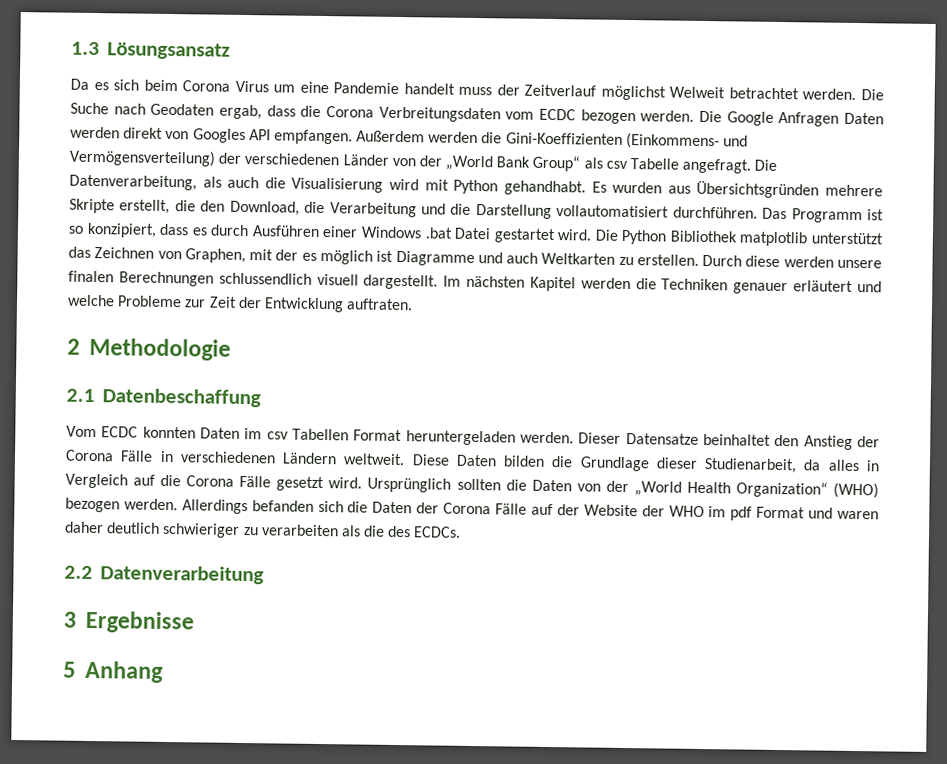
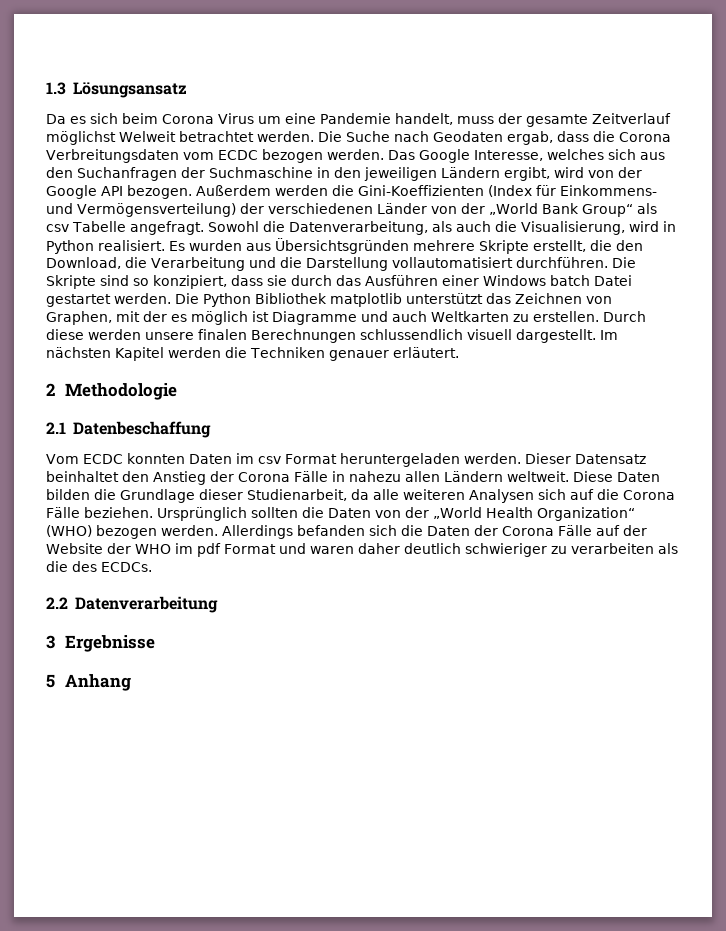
[403,83,455,95] handelt -> [395,113,453,125] handelt,
(520, 90) none -> [526,114,588,127] gesamte
[699,110,884,127] [70,126,353,145] Die Google Anfragen Daten werden direkt von Googles API empfangen. -> [387,149,665,163] [46,167,642,181] [46,185,192,199] Das Google Interesse, welches sich aus den Suchanfragen der Suchmaschine in den jeweiligen Ländern ergibt, wird von der Google API bezogen.
[625,132,720,150] (Einkommens- -> [488,185,657,197] (Index für Einkommens-
[754,159,778,171] Die -> [207,221,285,232] Sowohl die
[291,177,586,196] Visualisierung wird mit Python gehandhabt. -> [520,221,676,235] [46,240,165,254] Visualisierung, wird in Python realisiert.
[762,207,885,224] [68,222,250,238] Das Programm ist so konzipiert, dass es durch -> [611,257,636,268] [46,275,361,289] Die Skripte sind so konzipiert, dass sie durch das
[424,227,453,239] .bat -> [550,275,590,286] batch
[557,229,593,241] wird. -> [114,293,171,304] werden.
[793,280,882,293] [67,294,414,313] erläutert und welche Probleme zur Zeit der Entwicklung auftraten. -> [392,347,459,358] erläutert.
[291,428,349,441] Tabellen -> (281, 460) none
[625,432,699,445] Datensatze -> [574,454,646,464] Datensatz
[179,451,276,464] verschiedenen -> [348,471,440,482] nahezu allen
[827,459,880,472] [65,473,128,489] alles in Vergleich -> [373,489,566,503] alle weiteren Analysen sich
[276,476,363,492] gesetzt wird. -> [83,507,153,518] beziehen.

